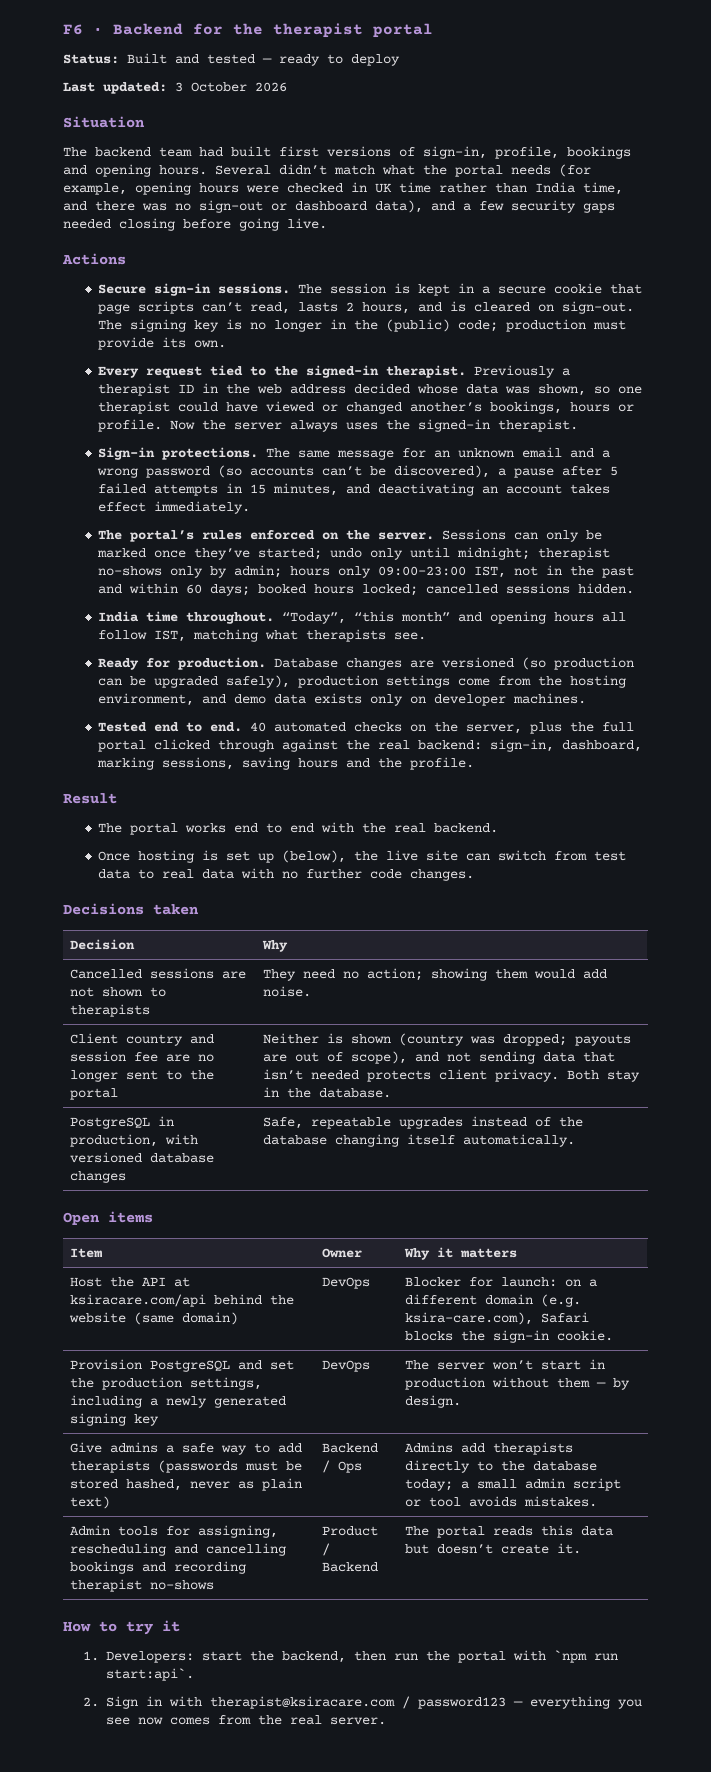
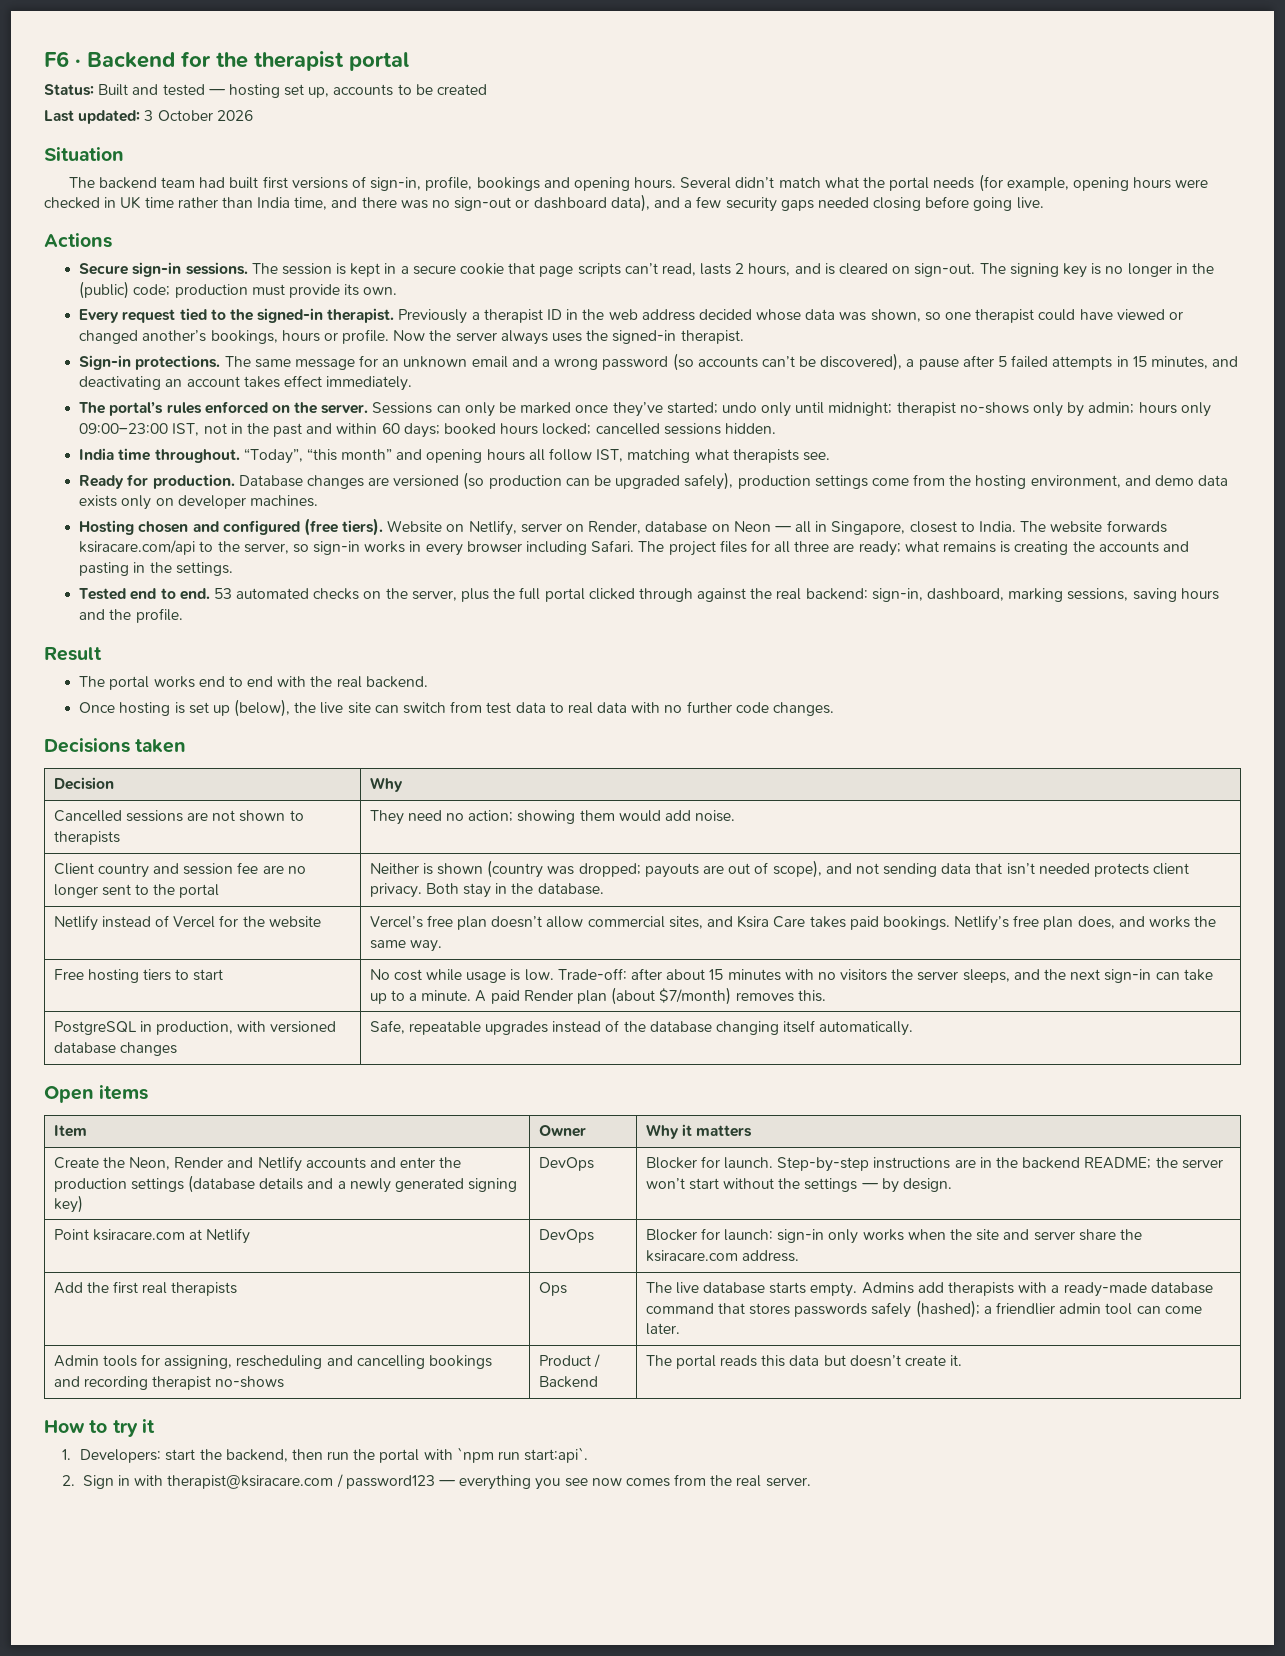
[279,54,400,66] ready to deploy -> [228,84,488,98] hosting set up, accounts to be created
(587, 698) none -> [79,518,1167,536] [79,540,1189,556] [79,562,233,576] // Hosting chosen and configured (free tiers). Website on Netlify, server on Render, database on Neon — all in Singapore, closest to India. The website forwards ksiracare.com/api to the server, so sign-in works in every browser including Safari. The project files for all three are ready; what remains is creating the accounts and pasting in the settings.
[250,722,267,732] 40 -> [213,588,232,599] 53
(391, 1093) none -> [53,915,321,931] [369,915,1217,931] [369,940,442,952] [53,969,224,983] [369,968,1213,983] [369,987,826,1005] // Netlify instead of Vercel for the website | Vercel’s free plan doesn’t allow commercial sites, and Ksira Care takes paid bookings. Netlify’s free plan does, and works the same way. // Free hosting tiers to start | No cost while usage is low. Trade-off: after about 15 minutes with no visitors the server sleeps, and the next sign-in can take up to a minute. A paid Render plan (about $7/month) removes this.
[69,1277,190,1287] [69,1294,294,1307] [68,1312,238,1325] [321,1277,370,1289] [404,1277,597,1287] [404,1294,581,1307] [404,1312,589,1325] [404,1330,613,1343] [69,1359,294,1372] [69,1377,262,1390] [69,1395,286,1408] [69,1413,159,1426] [321,1360,370,1372] [404,1359,605,1370] [404,1377,630,1390] [404,1395,461,1408] [69,1442,302,1455] [69,1460,302,1473] [69,1478,302,1491] [69,1496,110,1509] [321,1443,378,1453] [321,1460,362,1473] [404,1442,573,1455] [404,1460,597,1473] [404,1478,621,1491] [404,1496,597,1507] Host the API at ksiracare.com/api behind the website (same domain) | DevOps | Blocker for launch: on a different domain (e.g. ksira-care.com), Safari blocks the sign-in cookie. // Provision PostgreSQL and set the production settings, including a newly generated signing key | DevOps | The server won’t start in production without them — by design. // Give admins a safe way to add therapists (passwords must be stored hashed, never as plain text) | Backend / Ops | Admins add therapists directly to the database today; a small admin script or tool avoids mistakes. -> [53,1156,462,1172] [53,1175,518,1193] [53,1195,83,1213] [538,1157,594,1171] [645,1156,1223,1172] [645,1178,952,1193] [53,1228,251,1244] [538,1229,594,1243] [645,1228,1142,1244] [645,1250,799,1262] [53,1281,238,1296] [538,1282,567,1296] [645,1282,1213,1297] [645,1300,1202,1318] [645,1323,680,1335] Create the Neon, Render and Netlify accounts and enter the production settings (database details and a newly generated signing key) | DevOps | Blocker for launch. Step-by-step instructions are in the backend README; the server won’t start without the settings — by design. // Point ksiracare.com at Netlify | DevOps | Blocker for launch: sign-in only works when the site and server share the ksiracare.com address. // Add the first real therapists | Ops | The live database starts empty. Admins add therapists with a ready-made database command that stores passwords safely (hashed); a friendlier admin tool can come later.

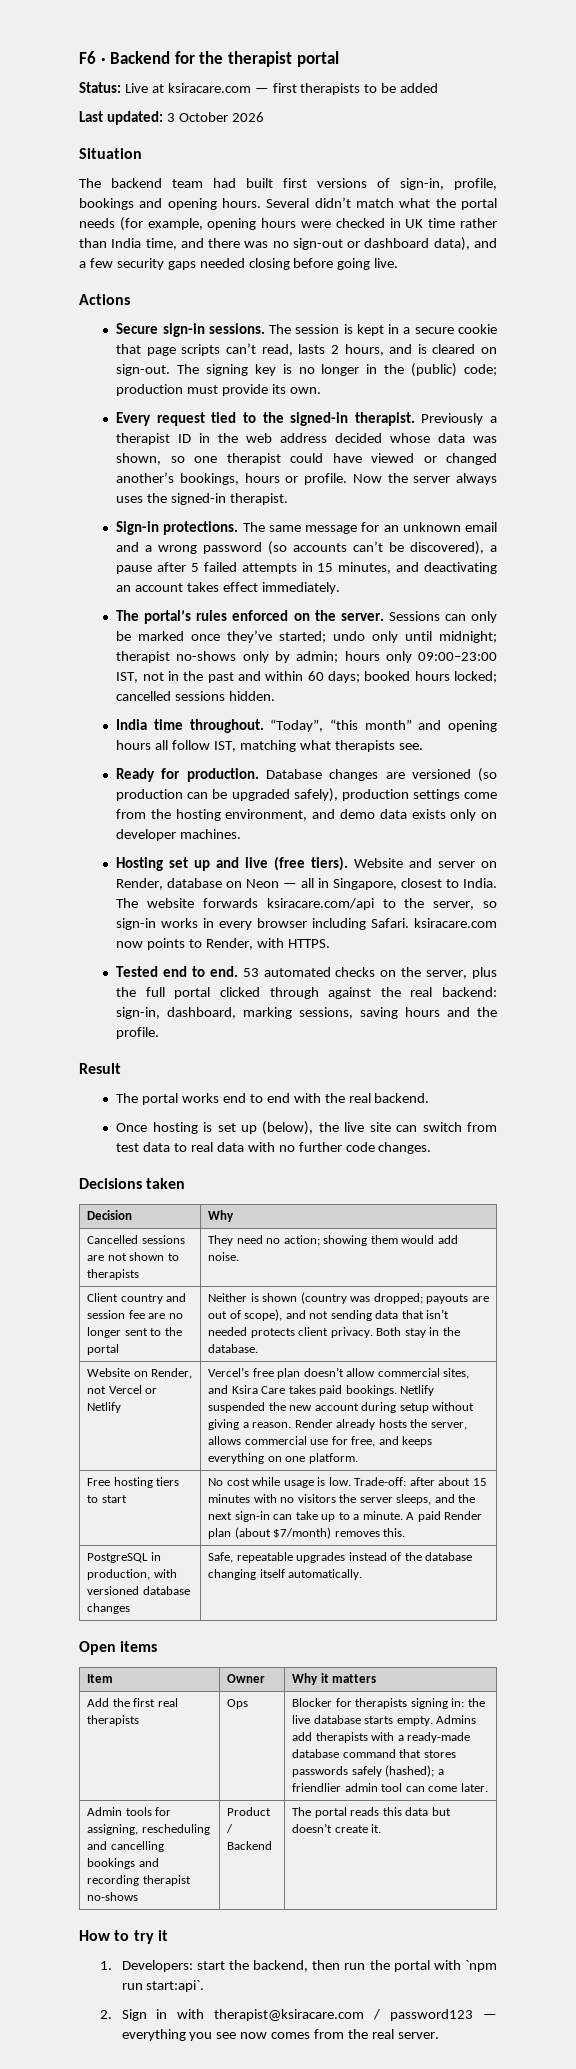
[98,84,394,98] Built and tested — hosting set up, accounts -> [124,83,361,95] Live at ksiracare.com — first therapists
[437,84,488,95] created -> [400,83,439,93] added
[138,520,300,535] chosen and configured -> [169,857,269,871] set up and live
[446,520,517,536] on Netlify, -> [409,858,433,868] and
[638,540,1189,556] [79,562,233,576] The project files for all three are ready; what remains is creating the accounts and pasting in the settings. -> [414,918,497,928] [116,938,330,950] ksiracare.com now points to Render, with HTTPS.
[53,915,321,931] Netlify instead of Vercel for the website -> [87,1368,193,1379] [87,1385,158,1394] [87,1402,122,1413] Website on Render, not Vercel or Netlify
[954,915,1217,931] [369,940,442,952] Netlify’s free plan does, and works the same way. -> [400,1385,435,1396] [208,1402,475,1413] [208,1419,467,1430] [208,1436,433,1447] [208,1453,358,1464] Netlify suspended the new account during setup without giving a reason. Render already hosts the server, allows commercial use for free, and keeps everything on one platform.
[53,1156,462,1172] [53,1175,518,1193] [53,1195,83,1213] [538,1157,594,1171] [645,1156,1223,1172] [645,1178,952,1193] [53,1228,251,1244] [538,1229,594,1243] [645,1228,1142,1244] [645,1250,799,1262] // Create the Neon, Render and Netlify accounts and enter the production settings (database details and a newly generated signing key) | DevOps | Blocker for launch. Step-by-step instructions are in the backend README; the server won’t start without the settings — by design. // Point ksiracare.com at Netlify | DevOps | Blocker for launch: sign-in only works when the site and server share the ksiracare.com address. -> (377, 1678) none
[645,1282,672,1293] The -> [292,1698,485,1709] Blocker for therapists signing in: the

